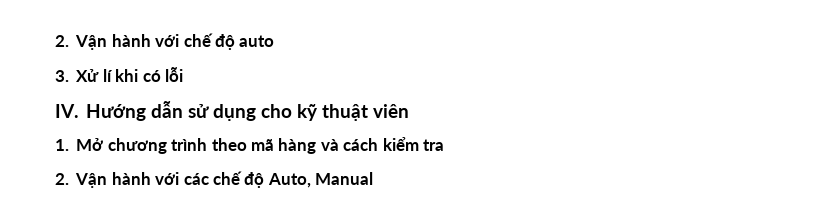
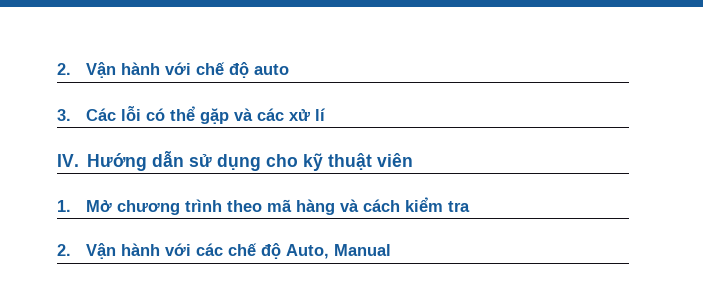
[76,67,183,82] Xử lí khi có lỗi -> [85,106,326,124] Các lỗi có thể gặp và các xử lí

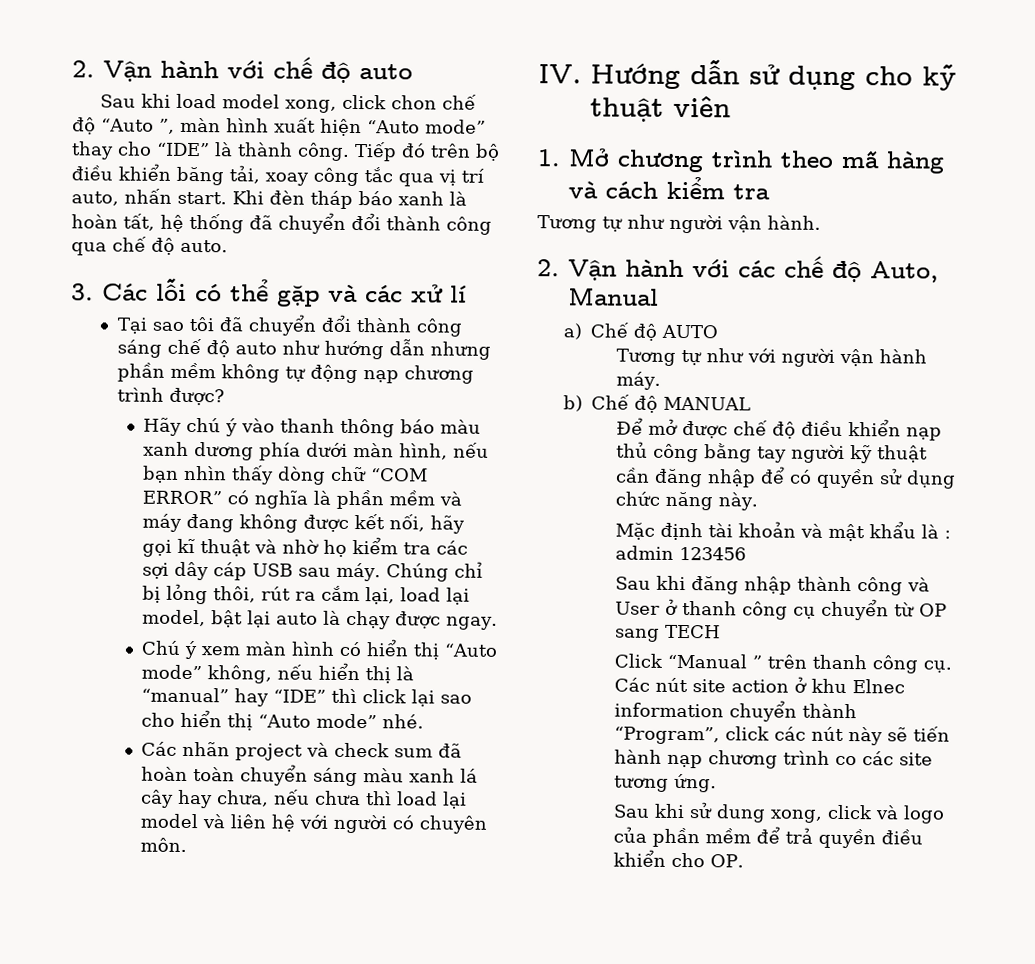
(289, 69) none -> [99,93,477,113] [72,117,486,137] [71,141,500,162] [71,163,484,187] [71,188,467,209] [71,212,492,235] [71,236,228,256] // Sau khi load model xong, click chon chế độ “Auto ”, màn hình xuất hiện “Auto mode” thay cho “IDE” là thành công. Tiếp đó trên bộ điều khiển băng tải, xoay công tắc qua vị trí auto, nhấn start. Khi đèn tháp báo xanh là hoàn tất, hệ thống đã chuyển đổi thành công qua chế độ auto.
(326, 114) none -> [116,314,462,337] [116,338,491,360] [116,362,474,384] [116,387,225,406] [143,417,482,438] [143,441,490,461] [142,465,429,485] [142,489,463,510] [142,513,466,534] [142,536,469,557] [142,561,484,582] [142,583,471,605] [142,609,499,630] [141,639,499,660] [141,662,415,684] [141,687,473,707] [141,709,425,731] [141,741,463,761] [141,764,479,787] [141,789,468,809] [140,813,488,834] [140,837,188,852] // Tại sao tôi đã chuyển đổi thành công sáng chế độ auto như hướng dẫn nhưng phần mềm không tự động nạp chương trình được? // Hãy chú ý vào thanh thông báo màu xanh dương phía dưới màn hình, nếu bạn nhìn thấy dòng chữ “COM ERROR” có nghĩa là phần mềm và máy đang không được kết nối, hãy gọi kĩ thuật và nhờ họ kiểm tra các sợi dây cáp USB sau máy. Chúng chỉ bị lỏng thôi, rút ra cắm lại, load lại model, bật lại auto là chạy được ngay. // Chú ý xem màn hình có hiển thị “Auto mode” không, nếu hiển thị là “manual” hay “IDE” thì click lại sao cho hiển thị “Auto mode” nhé. // Các nhãn project và check sum đã hoàn toàn chuyển sáng màu xanh lá cây hay chưa, nếu chưa thì load lại model và liên hệ với người có chuyên môn.
(470, 206) none -> [537,214,821,234] // Tương tự như người vận hành.
(391, 250) none -> [562,322,718,341] [616,348,928,367] [616,371,662,390] [562,394,751,413] [616,417,943,441] [616,441,929,464] [615,466,957,489] [615,491,759,511] [615,521,952,542] [615,545,747,561] [615,575,931,596] [615,598,948,621] [615,624,722,642] [614,653,953,674] [614,676,906,694] [614,700,858,722] [614,726,951,746] [614,749,934,769] [614,773,718,793] [613,802,946,824] [613,826,924,849] [613,849,745,868] // a) Chế độ AUTO // Tương tự như với người vận hành máy. // b) Chế độ MANUAL // Để mở được chế độ điều khiển nạp thủ công bằng tay người kỹ thuật cần đăng nhập để có quyền sử dụng chức năng này. // Mặc định tài khoản và mật khẩu là : admin 123456 // Sau khi đăng nhập thành công và User ở thanh công cụ chuyển từ OP sang TECH // Click “Manual ” trên thanh công cụ. Các nút site action ở khu Elnec information chuyển thành “Program”, click các nút này sẽ tiến hành nạp chương trình co các site tương ứng. // Sau khi sử dung xong, click và logo của phần mềm để trả quyền điều khiển cho OP.

